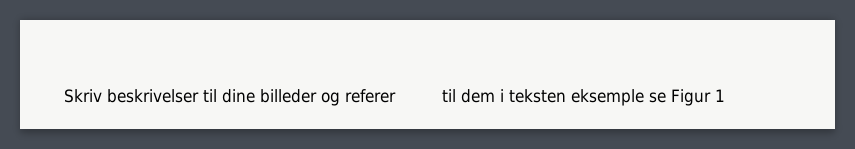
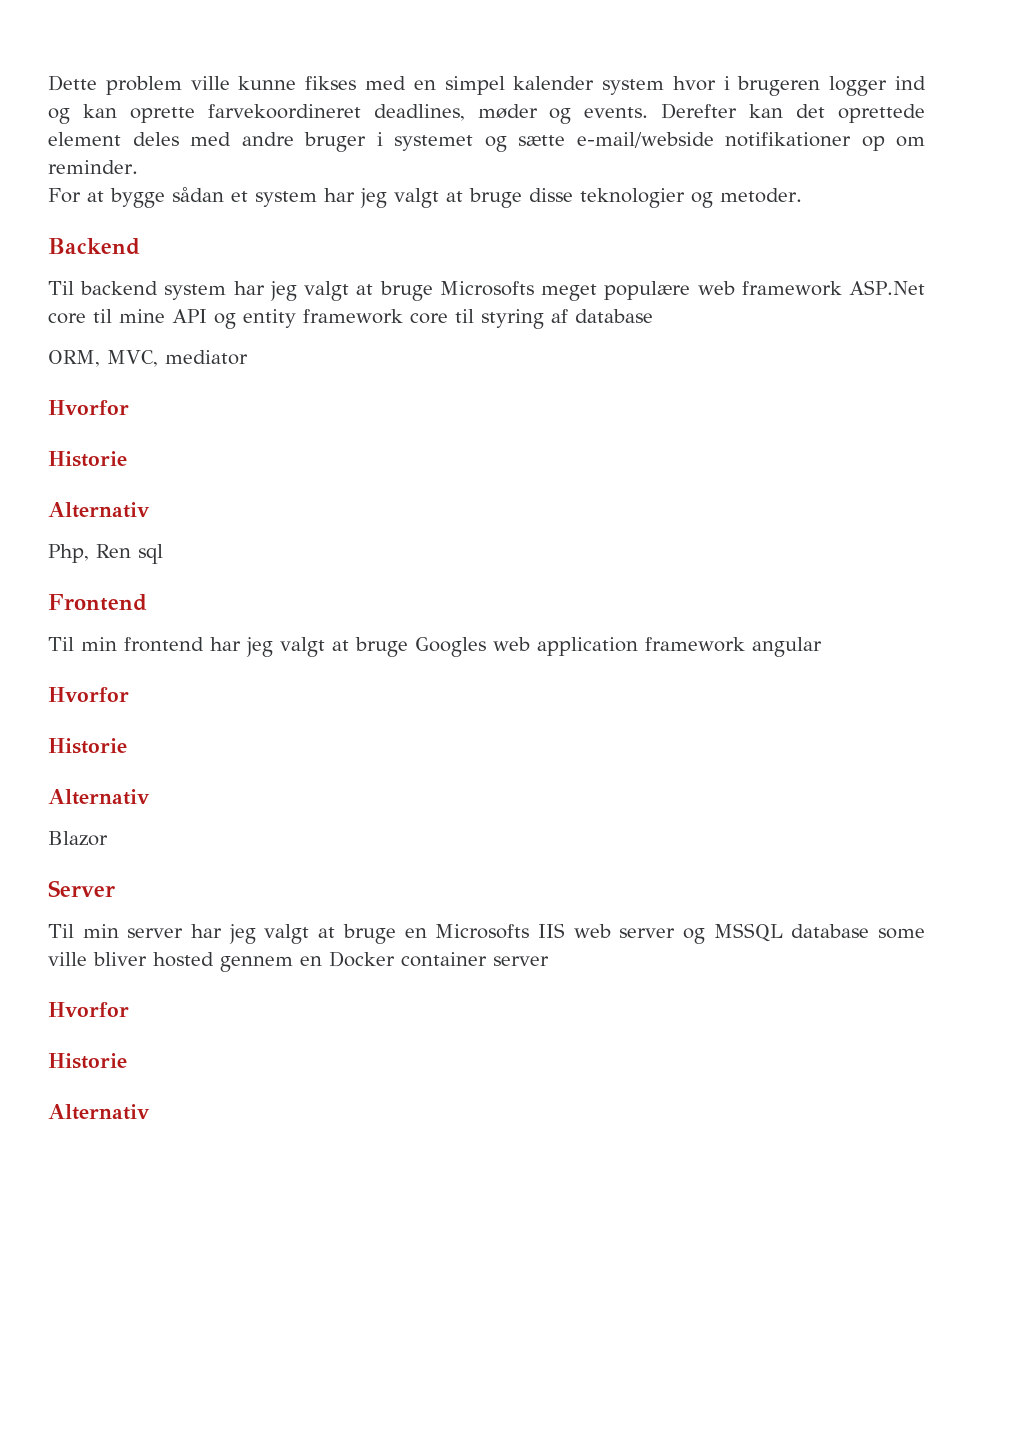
[64,89,725,106] Skriv beskrivelser til dine billeder og referer til dem i teksten eksemple se Figur 1 -> [48,75,927,96] [48,103,925,124] [48,132,925,152] [48,160,138,174] [48,187,802,208] [48,238,140,255] [48,280,926,301] [48,309,653,329] [48,350,248,367] [48,400,129,415] [48,451,127,467] [48,502,150,518] [48,544,163,564] [48,594,147,611] [48,637,822,657] [48,687,129,702] [48,738,127,754] [48,789,150,805] [48,831,108,846] [48,880,115,897] [48,923,925,944] [48,951,549,972] [48,1002,129,1017] [48,1053,127,1069] [48,1104,150,1120] Dette problem ville kunne fikses med en simpel kalender system hvor i brugeren logger ind og kan oprette farvekoordineret deadlines, møder og events. Derefter kan det oprettede element deles med andre bruger i systemet og sætte e-mail/webside notifikationer op om reminder. // For at bygge sådan et system har jeg valgt at bruge disse teknologier og metoder. // Backend // Til backend system har jeg valgt at bruge Microsofts meget populære web framework ASP.Net core til mine API og entity framework core til styring af database // ORM, MVC, mediator // Hvorfor // Historie // Alternativ // Php, Ren sql // Frontend // Til min frontend har jeg valgt at bruge Googles web application framework angular // Hvorfor // Historie // Alternativ // Blazor // Server // Til min server har jeg valgt at bruge en Microsofts IIS web server og MSSQL database some ville bliver hosted gennem en Docker container server // Hvorfor // Historie // Alternativ

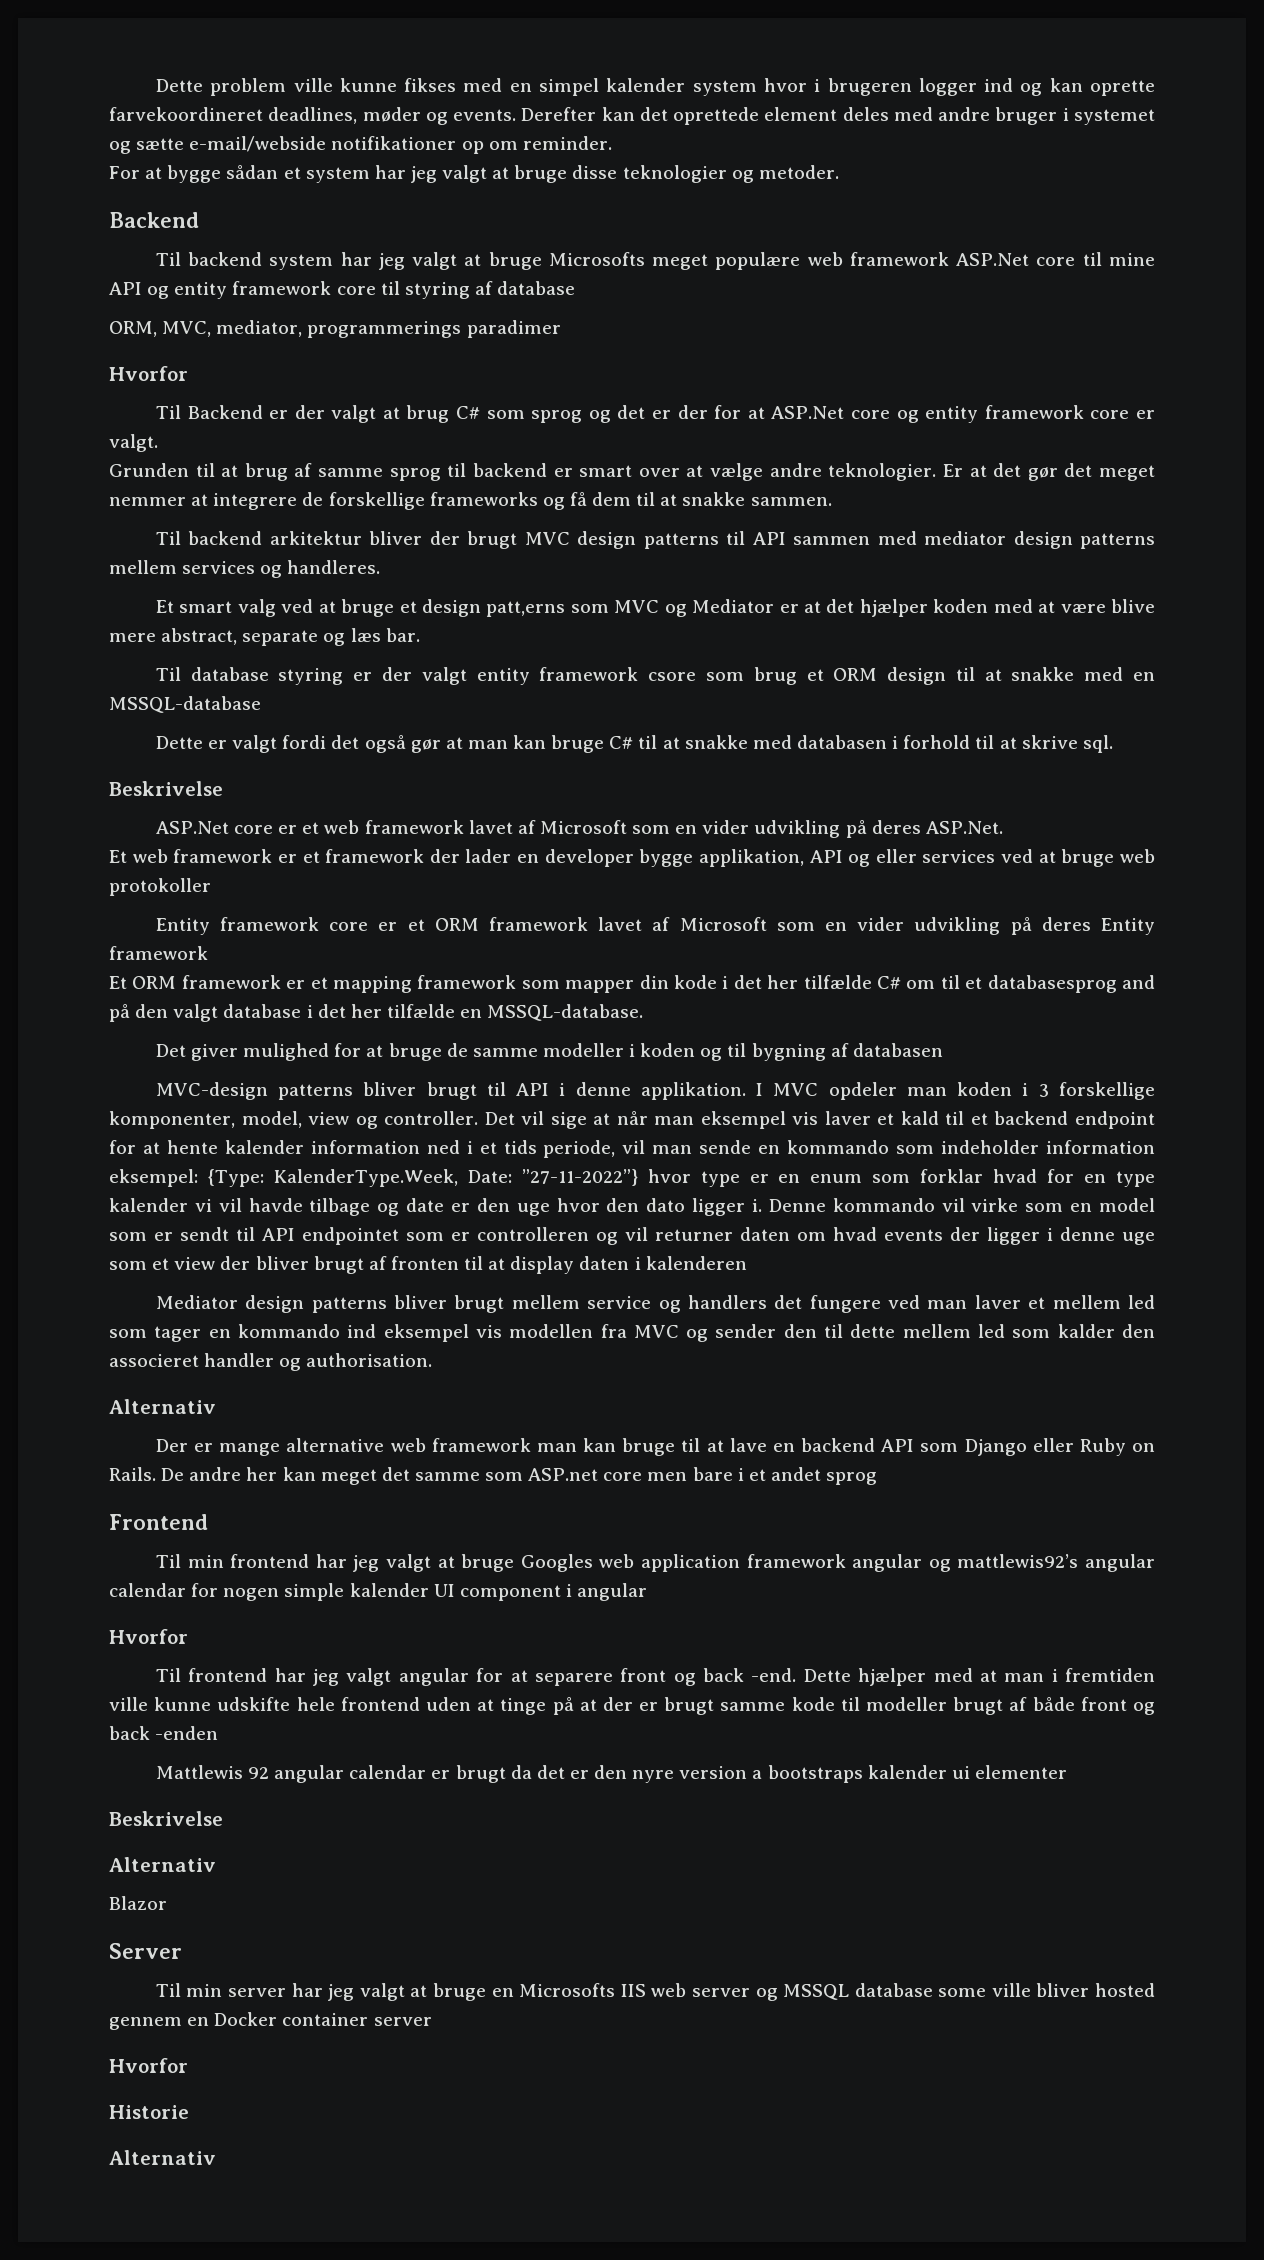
[165,350,248,365] [48,400,129,415] [48,451,127,467] [48,502,150,518] [48,544,163,564] mediator // Hvorfor // Historie // Alternativ // Php, Ren sql -> [216,320,561,338] [109,366,188,381] [155,405,1155,423] [109,434,158,452] [109,463,1155,481] [109,492,832,510] [155,531,1155,549] [109,560,381,578] [155,599,1155,617] [109,628,420,646] [155,667,1156,685] [109,696,261,713] [155,735,1113,753] [109,781,223,796] [155,820,1003,838] [109,849,1156,867] [109,878,211,896] [155,917,1155,935] [109,946,208,960] [109,975,1155,993] [109,1004,644,1022] [155,1043,943,1061] [155,1082,1155,1100] [109,1111,1155,1129] [109,1140,1156,1158] [109,1169,1156,1187] [109,1198,1156,1216] [109,1227,1155,1245] [109,1256,747,1274] [155,1295,1155,1313] [109,1324,1155,1342] [109,1353,433,1371] [109,1399,216,1414] [155,1438,1155,1456] [109,1467,878,1485] mediator, programmerings paradimer // Hvorfor // Til Backend er der valgt at brug C# som sprog og det er der for at ASP.Net core og entity framework core er valgt. // Grunden til at brug af samme sprog til backend er smart over at vælge andre teknologier. Er at det gør det meget nemmer at integrere de forskellige frameworks og få dem til at snakke sammen. // Til backend arkitektur bliver der brugt MVC design patterns til API sammen med mediator design patterns mellem services og handleres. // Et smart valg ved at bruge et design patt,erns som MVC og Mediator er at det hjælper koden med at være blive mere abstract, separate og læs bar. // Til database styring er der valgt entity framework csore som brug et ORM design til at snakke med en MSSQL-database // Dette er valgt fordi det også gør at man kan bruge C# til at snakke med databasen i forhold til at skrive sql. // Beskrivelse // ASP.Net core er et web framework lavet af Microsoft som en vider udvikling på deres ASP.Net. // Et web framework er et framework der lader en developer bygge applikation, API og eller services ved at bruge web protokoller // Entity framework core er et ORM framework lavet af Microsoft som en vider udvikling på deres Entity framework // Et ORM framework er et mapping framework som mapper din kode i det her tilfælde C# om til et databasesprog and på den valgt database i det her tilfælde en MSSQL-database. // Det giver mulighed for at bruge de samme modeller i koden og til bygning af databasen // MVC-design patterns bliver brugt til API i denne applikation. I MVC opdeler man koden i 3 forskellige komponenter, model, view og controller. Det vil sige at når man eksempel vis laver et kald til et backend endpoint for at hente kalender information ned i et tids periode, vil man sende en kommando som indeholder information eksempel: {Type: KalenderType.Week, Date: ”27-11-2022”} hvor type er en enum som forklar hvad for en type kalender vi vil havde tilbage og date er den uge hvor den dato ligger i. Denne kommando vil virke som en model som er sendt til API endpointet som er controlleren og vil returner daten om hvad events der ligger i denne uge som et view der bliver brugt af fronten til at display daten i kalenderen // Mediator design patterns bliver brugt mellem service og handlers det fungere ved man laver et mellem led som tager en kommando ind eksempel vis modellen fra MVC og sender den til dette mellem led som kalder den associeret handler og authorisation. // Alternativ // Der er mange alternative web framework man kan bruge til at lave en backend API som Django eller Ruby on Rails. De andre her kan meget det samme som ASP.net core men bare i et andet sprog
[48,687,129,702] [48,738,127,754] // Hvorfor // Historie -> [928,1554,1155,1572] [109,1583,648,1601] [109,1629,188,1644] [155,1668,1155,1686] [109,1697,1155,1715] [109,1726,219,1740] [155,1765,1067,1783] [109,1811,223,1826] og mattlewis92’s angular calendar for nogen simple kalender UI component i angular // Hvorfor // Til frontend har jeg valgt angular for at separere front og back -end. Dette hjælper med at man i fremtiden ville kunne udskifte hele frontend uden at tinge på at der er brugt samme kode til modeller brugt af både front og back -enden // Mattlewis 92 angular calendar er brugt da det er den nyre version a bootstraps kalender ui elementer // Beskrivelse

